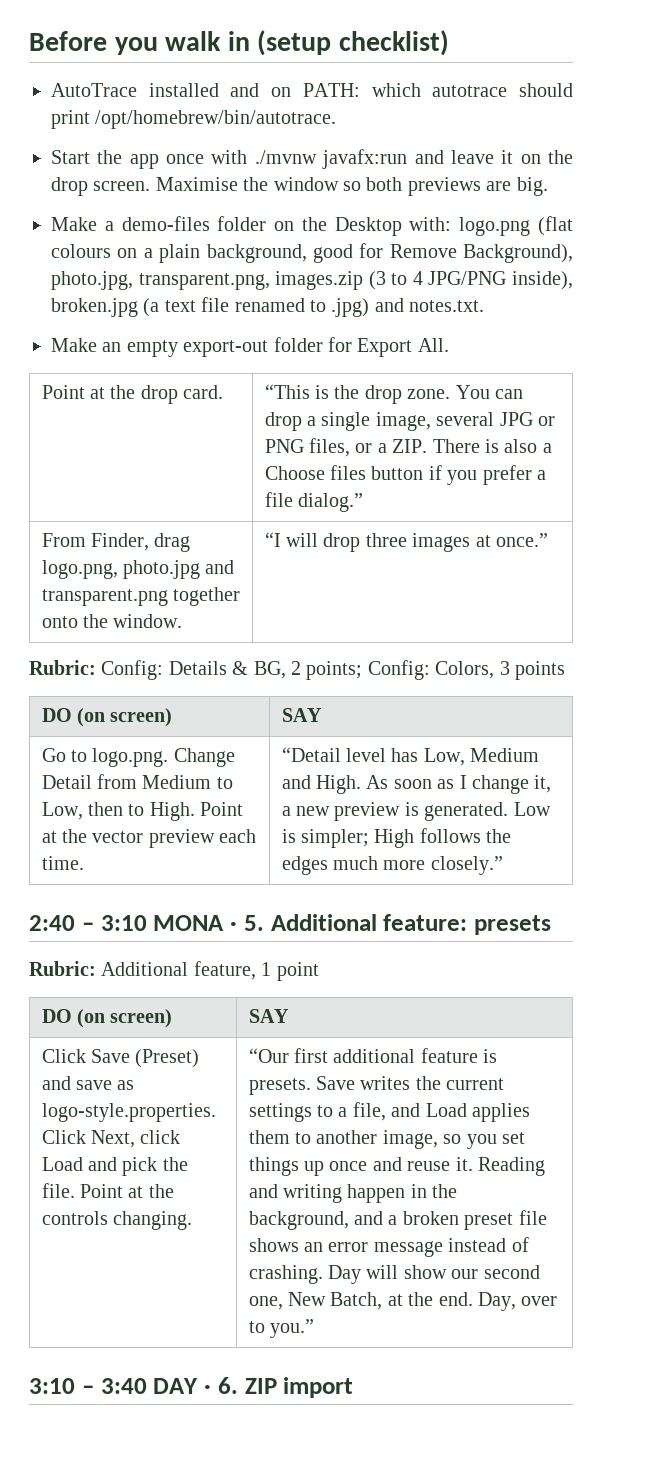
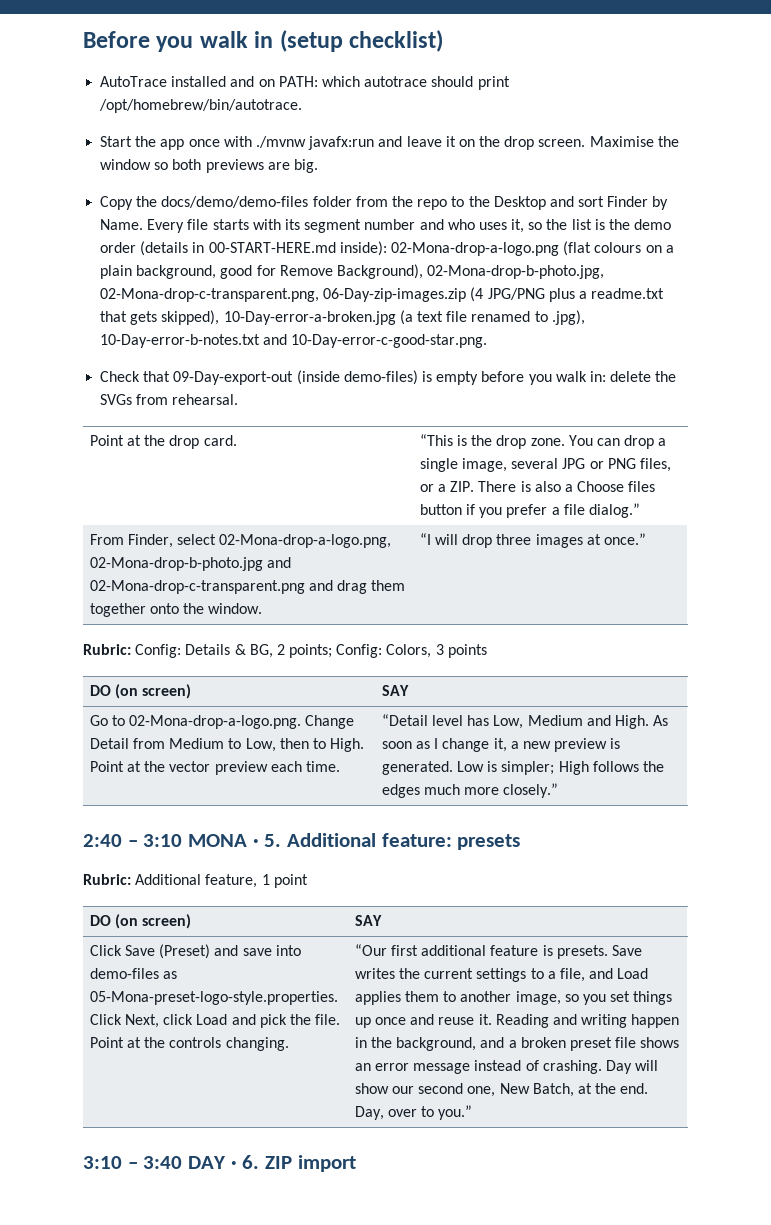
[51,216,531,236] Make a demo-files folder on the Desktop with: logo.png -> [100,196,669,210] [100,219,672,233] [100,241,559,256] Copy the docs/demo/demo-files folder from the repo to the Desktop and sort Finder by Name. Every file starts with its segment number and who uses it, so the list is the demo order (details in 00-START-HERE.md inside): 02-Mona-drop-a-logo.png
[51,271,573,290] [51,298,138,317] photo.jpg, transparent.png, images.zip (3 to 4 JPG/PNG inside), broken.jpg -> [427,265,605,279] [100,287,665,302] [100,310,396,325] 02-Mona-drop-b-photo.jpg, 02-Mona-drop-c-transparent.png, 06-Day-zip-images.zip (4 JPG/PNG plus a readme.txt that gets skipped), 10-Day-error-a-broken.jpg
[331,298,485,317] [51,337,449,357] .jpg) and notes.txt. // Make an empty export-out folder for Export All. -> [551,310,585,325] [100,334,488,348] [100,370,677,385] [100,394,239,405] .jpg), 10-Day-error-b-notes.txt and 10-Day-error-c-good-star.png. // Check that 09-Day-export-out (inside demo-files) is empty before you walk in: delete the SVGs from rehearsal.
[154,533,191,552] [41,560,235,579] [41,589,168,606] drag logo.png, photo.jpg and transparent.png -> [177,534,392,548] [89,557,291,571] [89,580,406,594] select 02-Mona-drop-a-logo.png, 02-Mona-drop-b-photo.jpg and 02-Mona-drop-c-transparent.png and drag them
[92,748,169,767] logo.png. -> [129,715,302,729] 02-Mona-drop-a-logo.png.
[117,1080,135,1090] [41,1103,216,1122] as logo-style.properties. -> [275,945,301,956] [89,968,177,979] [89,991,338,1005] into demo-files as 05-Mona-preset-logo-style.properties.

